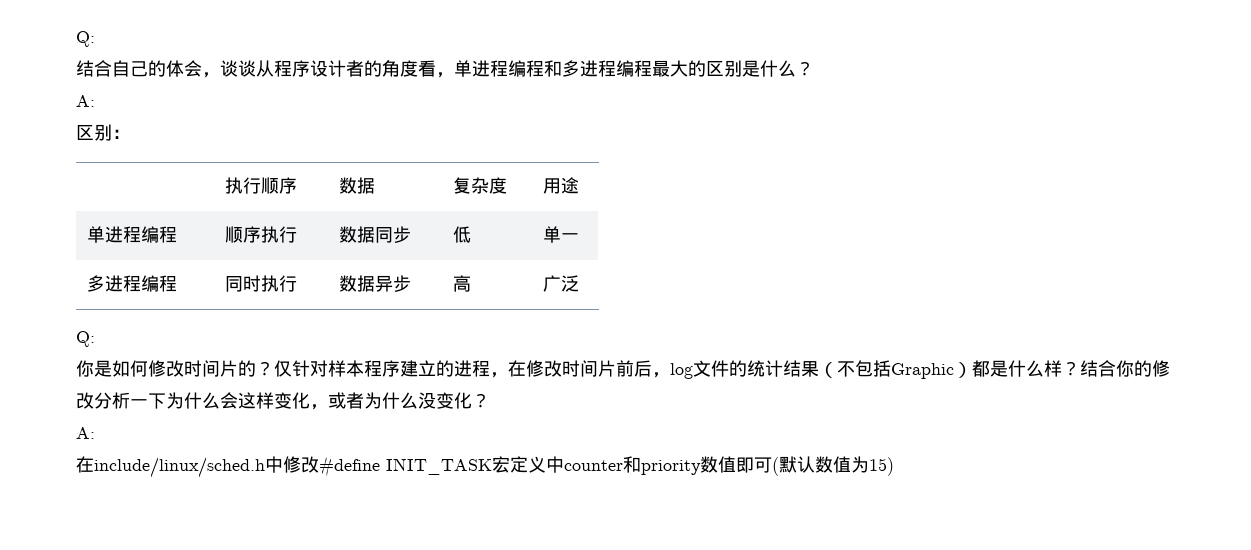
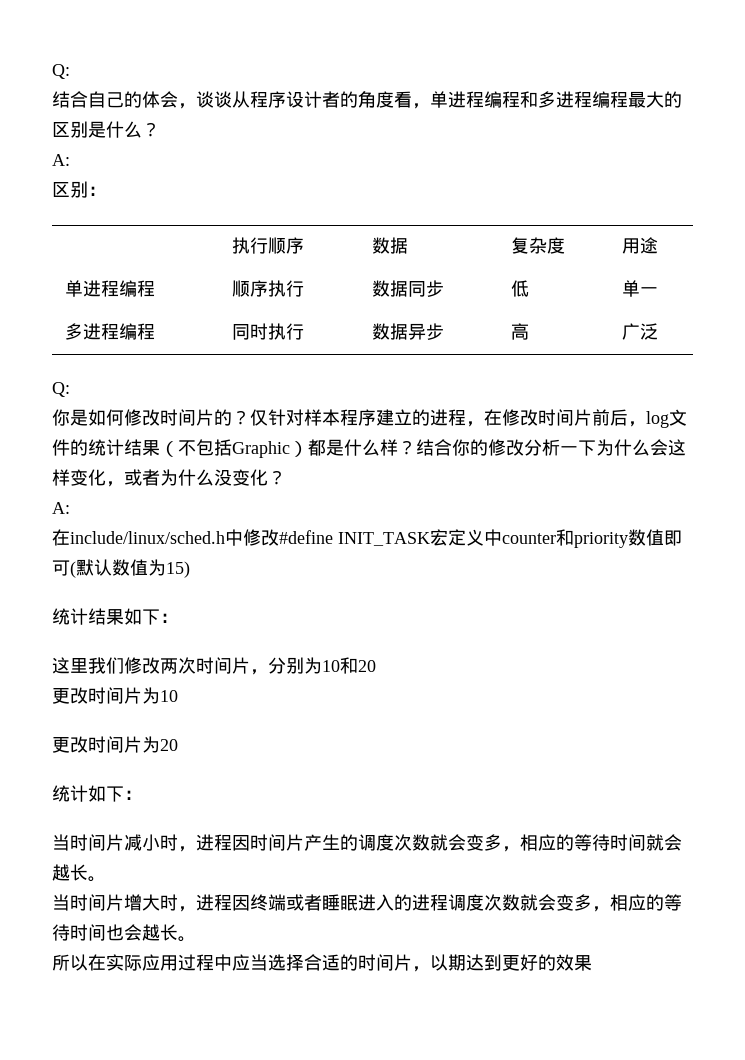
(894, 466) none -> [52,608,178,625] [52,657,376,675] [52,687,178,704] [52,736,178,753] [52,785,142,802] [52,834,682,852] [52,864,106,882] [52,894,682,912] [52,924,196,942] [52,954,592,972] // 统计结果如下： // 这里我们修改两次时间片，分别为10和20 // 更改时间片为10 // 更改时间片为20 // 统计如下： // 当时间片减小时，进程因时间片产生的调度次数就会变多，相应的等待时间就会越长。 // 当时间片增大时，进程因终端或者睡眠进入的进程调度次数就会变多，相应的等待时间也会越长。 // 所以在实际应用过程中应当选择合适的时间片，以期达到更好的效果

